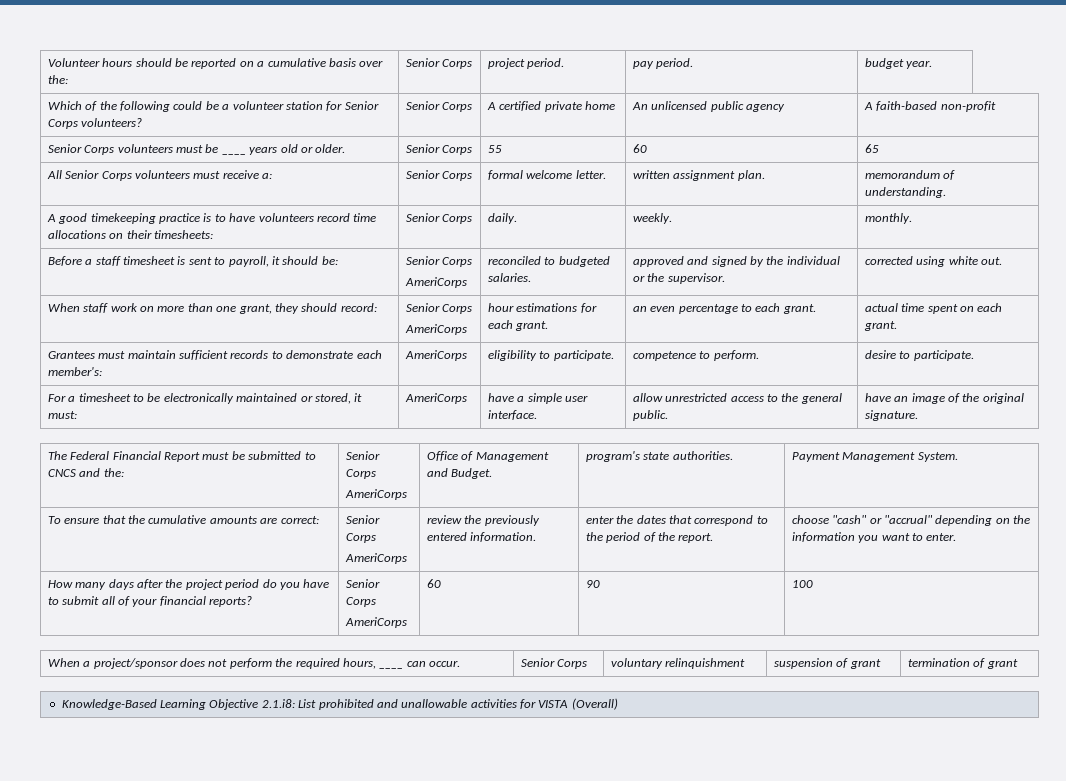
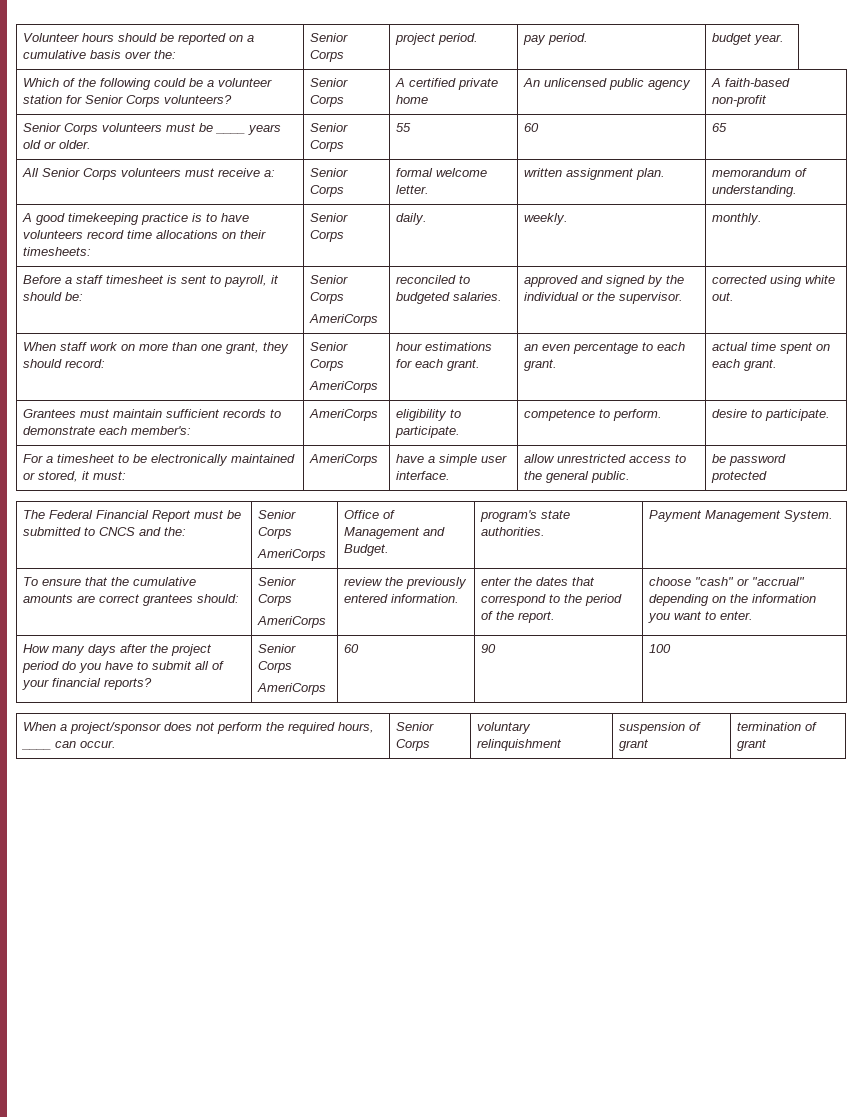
[864,393,1024,404] [864,410,918,421] have an image of the original signature. -> [712,454,787,466] [711,471,768,483] be password protected
[280,516,319,524] correct: -> [99,594,240,606] correct grantees should:
[61,698,618,710] // Knowledge-Based Learning Objective 2.1.i8: List prohibited and unallowable activities for VISTA (Overall) -> (768, 745) none

